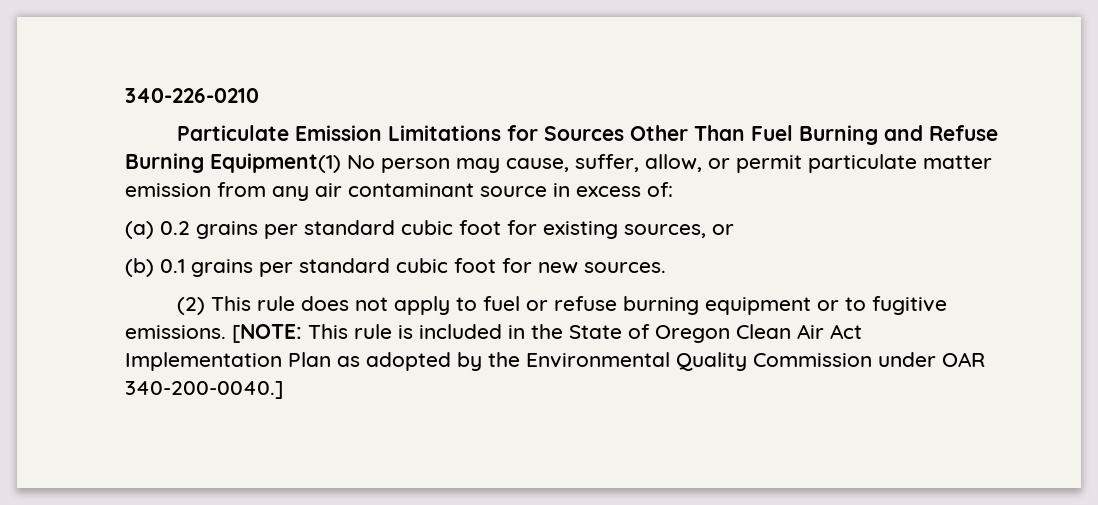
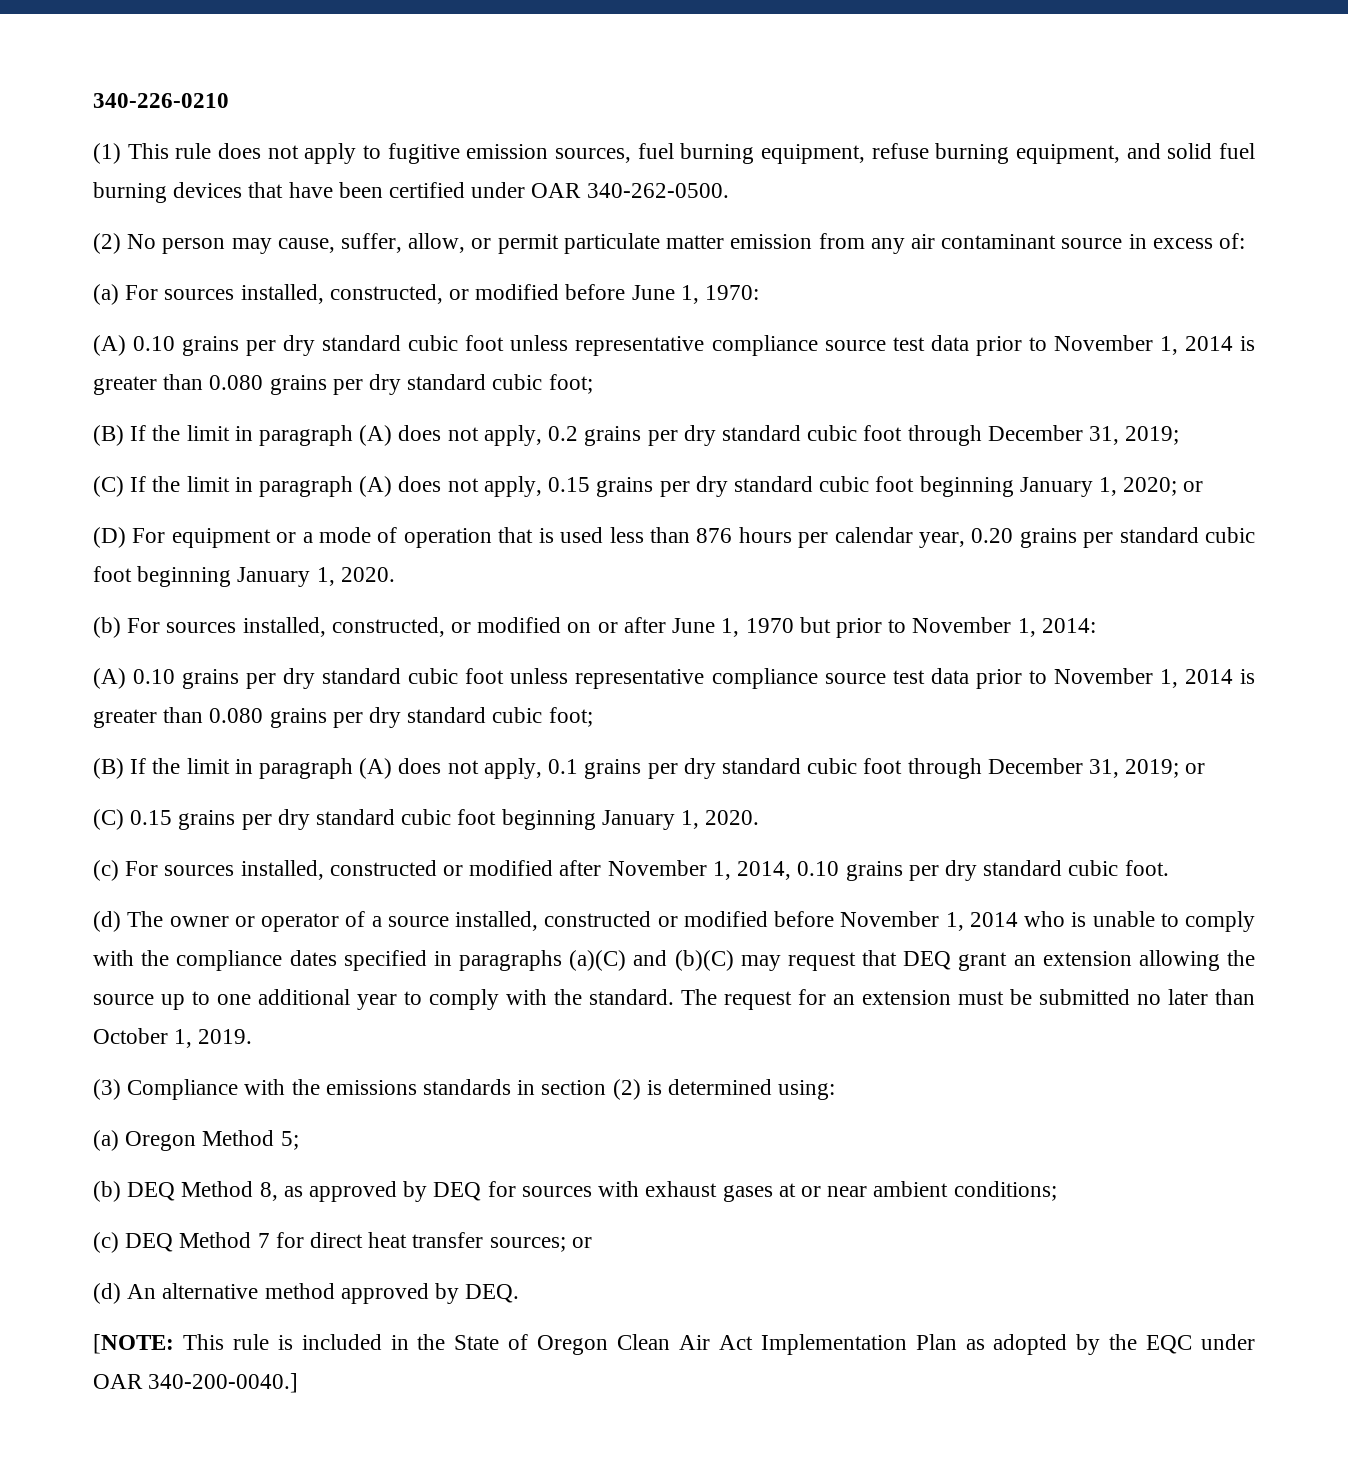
[177,125,999,145] [125,153,341,173] Particulate Emission Limitations for Sources Other Than Fuel Burning and Refuse Burning Equipment(1) -> [93,143,1255,164] [93,182,729,203] [93,233,121,254] (1) This rule does not apply to fugitive emission sources, fuel burning equipment, refuse burning equipment, and solid fuel burning devices that have been certified under OAR 340-262-0500. // (2)
[160,220,734,239] [125,258,154,277] 0.2 grains per standard cubic foot for existing sources, or // (b) -> [125,284,760,304] [93,335,1255,356] [93,374,593,395] [93,425,1180,446] [93,476,1204,497] [93,527,1255,548] [93,566,395,587] [93,617,1096,638] [93,668,1255,689] [93,707,593,728] [93,758,542,779] For sources installed, constructed, or modified before June 1, 1970: // (A) 0.10 grains per dry standard cubic foot unless representative compliance source test data prior to November 1, 2014 is greater than 0.080 grains per dry standard cubic foot; // (B) If the limit in paragraph (A) does not apply, 0.2 grains per dry standard cubic foot through December 31, 2019; // (C) If the limit in paragraph (A) does not apply, 0.15 grains per dry standard cubic foot beginning January 1, 2020; or // (D) For equipment or a mode of operation that is used less than 876 hours per calendar year, 0.20 grains per standard cubic foot beginning January 1, 2020. // (b) For sources installed, constructed, or modified on or after June 1, 1970 but prior to November 1, 2014: // (A) 0.10 grains per dry standard cubic foot unless representative compliance source test data prior to November 1, 2014 is greater than 0.080 grains per dry standard cubic foot; // (B) If the limit in paragraph (A) does not apply,
[299,258,666,274] [177,296,948,315] [125,325,226,339] standard cubic foot for new sources. // (2) This rule does not apply to fuel or refuse burning equipment or to fugitive emissions. -> [683,758,1206,779] [93,809,760,830] [93,860,1169,881] [93,911,1255,932] [93,950,1255,971] [93,989,1255,1010] [93,1028,253,1048] [93,1079,836,1100] [93,1130,299,1151] [93,1181,1057,1202] [93,1232,592,1253] [93,1283,520,1304] dry standard cubic foot through December 31, 2019; or // (C) 0.15 grains per dry standard cubic foot beginning January 1, 2020. // (c) For sources installed, constructed or modified after November 1, 2014, 0.10 grains per dry standard cubic foot. // (d) The owner or operator of a source installed, constructed or modified before November 1, 2014 who is unable to comply with the compliance dates specified in paragraphs (a)(C) and (b)(C) may request that DEQ grant an extension allowing the source up to one additional year to comply with the standard. The request for an extension must be submitted no later than October 1, 2019. // (3) Compliance with the emissions standards in section (2) is determined using: // (a) Oregon Method 5; // (b) DEQ Method 8, as approved by DEQ for sources with exhaust gases at or near ambient conditions; // (c) DEQ Method 7 for direct heat transfer sources; or // (d) An alternative method approved by DEQ. //
[526,352,872,371] Environmental Quality Commission -> [1146,1335,1193,1354] EQC

